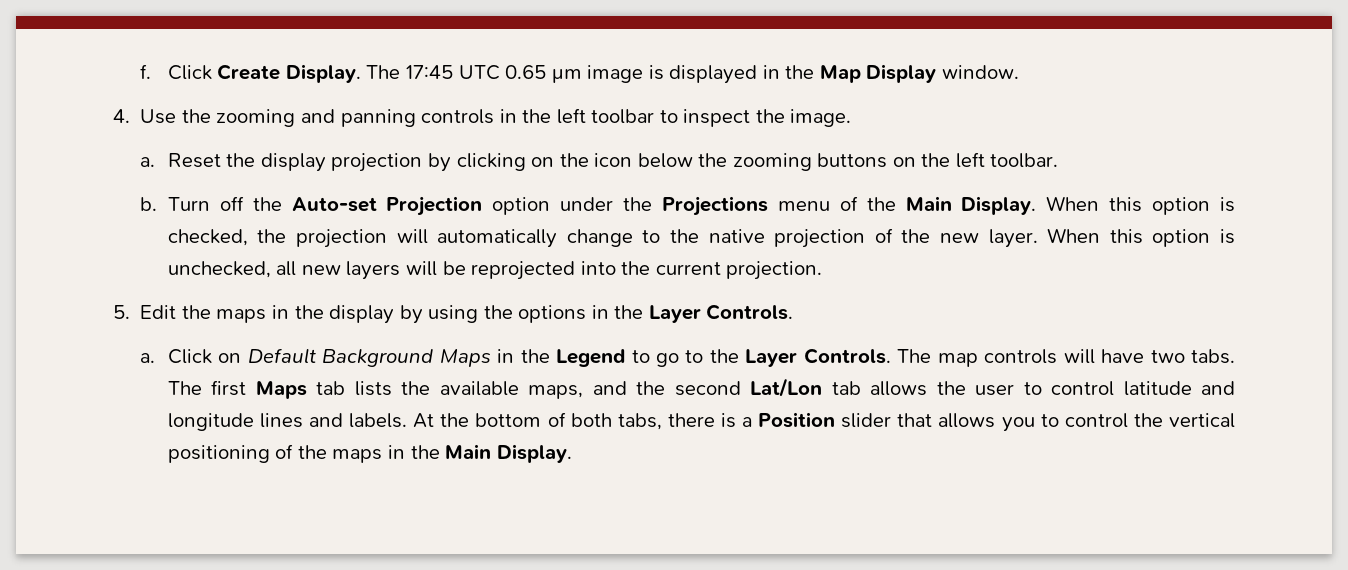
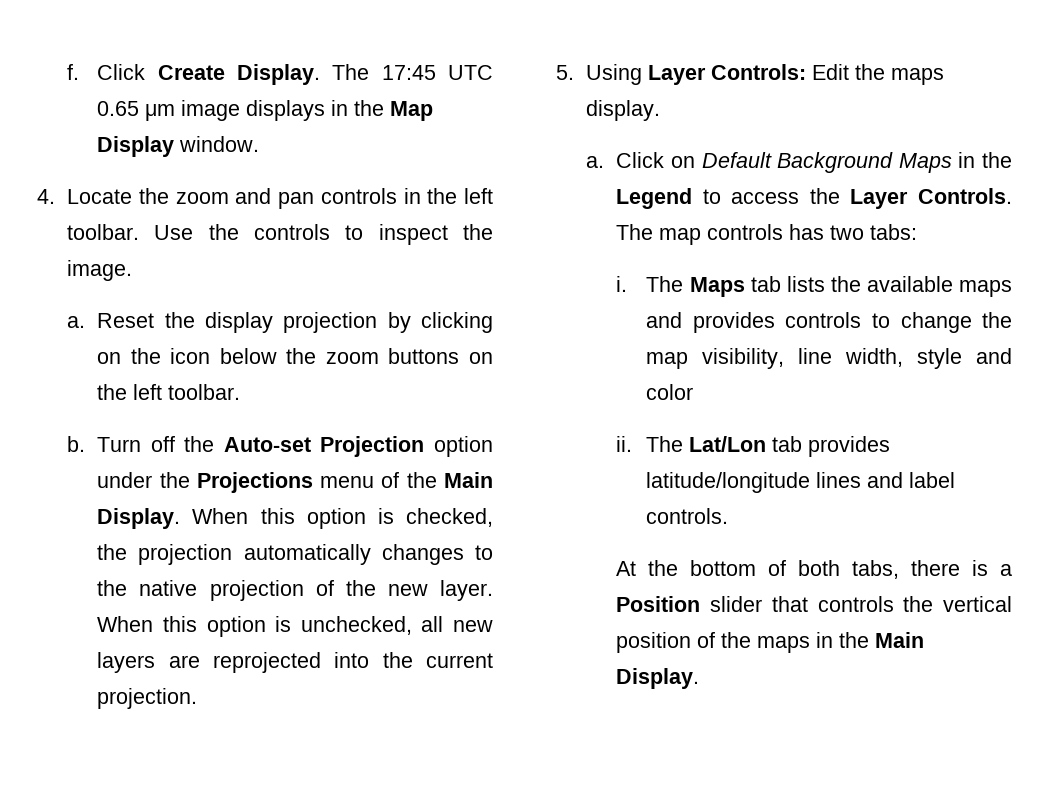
[648,65,758,84] is displayed -> [246,100,326,121] displays
[140,108,655,127] Use the zooming and panning controls in the left toolbar -> [67,188,494,209] [67,224,331,240] Locate the zoom and pan controls in the left toolbar. Use the controls
[732,153,812,171] zooming -> [325,352,379,364] zoom
[396,229,633,248] will automatically change -> [243,544,464,565] automatically changes
[405,261,466,276] will be -> [168,655,200,668] are
[140,304,794,324] Edit the maps in the display by using the options in the Layer Controls. -> [586,64,945,85] [586,100,661,121] Using Layer Controls: Edit the maps display.
[655,350,704,367] go to -> [731,192,800,204] access
[1063,349,1235,364] [167,380,247,396] will have two tabs. The first -> [789,224,918,240] [616,276,684,292] has two tabs: // i. The
[528,378,1235,399] [167,413,408,431] maps, and the second Lat/Lon tab allows the user to control latitude and longitude lines and labels. -> [958,280,1012,297] [646,312,1012,333] [646,348,1012,369] [646,384,694,400] [616,436,891,457] [646,472,956,493] [646,508,729,524] maps and provides controls to change the map visibility, line width, style and color // ii. The Lat/Lon tab provides latitude/longitude lines and label controls. //
[938,413,1128,432] allows you to control -> [817,596,894,612] controls
[167,445,270,463] positioning -> [616,632,692,653] position

